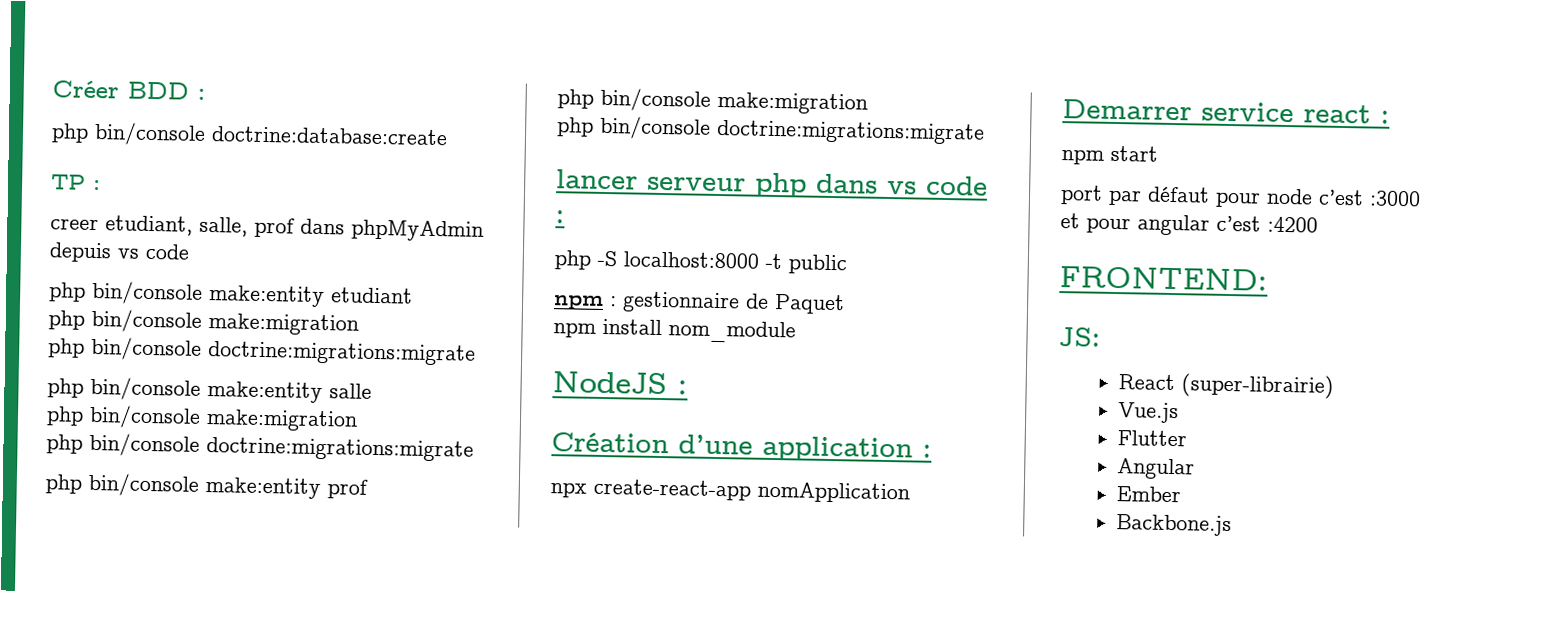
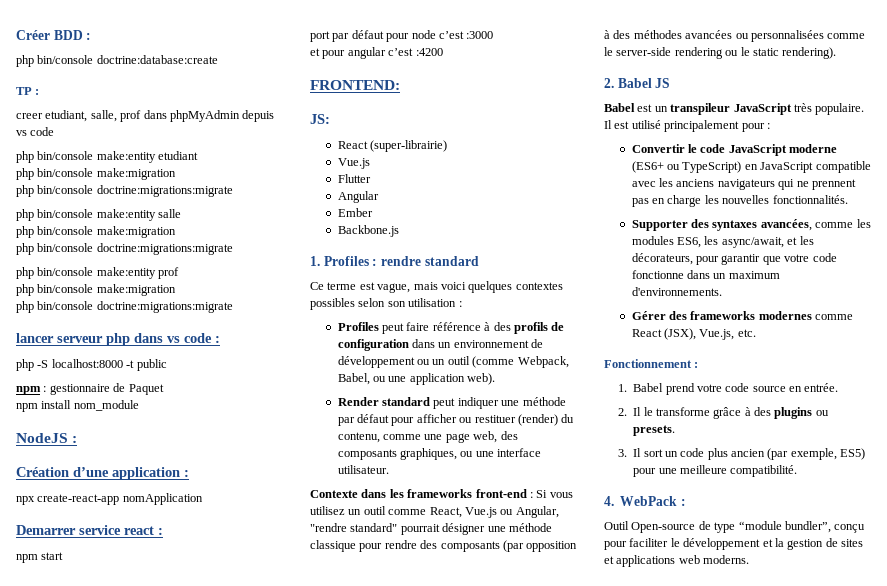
(1233, 525) none -> [310,256,479,266] [310,281,563,293] [310,298,462,310] [337,322,565,334] [337,339,544,351] [337,356,569,368] [337,373,496,385] [337,397,566,409] [337,414,575,426] [337,431,518,443] [337,448,542,460] [337,465,389,474] [310,489,573,498] [310,506,559,518] [310,523,552,535] [310,540,578,552] [604,30,866,42] [604,47,837,59] [604,78,671,88] [604,103,865,115] [604,120,770,132] [631,144,838,156] [631,161,871,173] [631,178,856,190] [631,195,848,207] [631,219,871,231] [631,236,814,248] [631,253,837,265] [631,270,780,279] [631,287,722,296] [631,311,854,320] [631,328,756,340] [604,359,699,368] [617,383,839,395] [617,407,829,419] [633,425,676,436] [617,448,866,460] [633,465,798,477] [604,496,686,506] [604,521,866,533] [604,538,863,550] [604,555,750,567] // 1. Profiles : rendre standard // Ce terme est vague, mais voici quelques contextes possibles selon son utilisation : // Profiles peut faire référence à des profils de configuration dans un environnement de développement ou un outil (comme Webpack, Babel, ou une application web). // Render standard peut indiquer une méthode par défaut pour afficher ou restituer (render) du contenu, comme une page web, des composants graphiques, ou une interface utilisateur. // Contexte dans les frameworks front-end : Si vous utilisez un outil comme React, Vue.js ou Angular, "rendre standard" pourrait désigner une méthode classique pour rendre des composants (par opposition à des méthodes avancées ou personnalisées comme le server-side rendering ou le static rendering). // 2. Babel JS // Babel est un transpileur JavaScript très populaire. Il est utilisé principalement pour : // Convertir le code JavaScript moderne (ES6+ ou TypeScript) en JavaScript compatible avec les anciens navigateurs qui ne prennent pas en charge les nouvelles fonctionnalités. // Supporter des syntaxes avancées, comme les modules ES6, les async/await, et les décorateurs, pour garantir que votre code fonctionne dans un maximum d'environnements. // Gérer des frameworks modernes comme React (JSX), Vue.js, etc. // Fonctionnement : // 1. Babel prend votre code source en entrée. // 2. Il le transforme grâce à des plugins ou presets. // 3. Il sort un code plus ancien (par exemple, ES5) pour une meilleure compatibilité. // 4. WebPack : // Outil Open-source de type “module bundler”, conçu pour faciliter le développement et la gestion de sites et applications web moderns.

